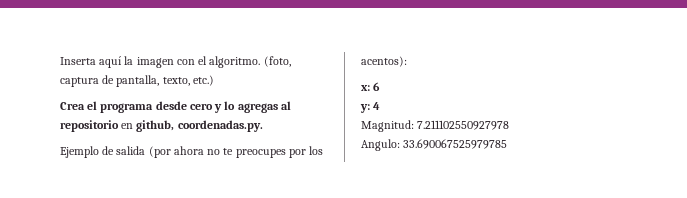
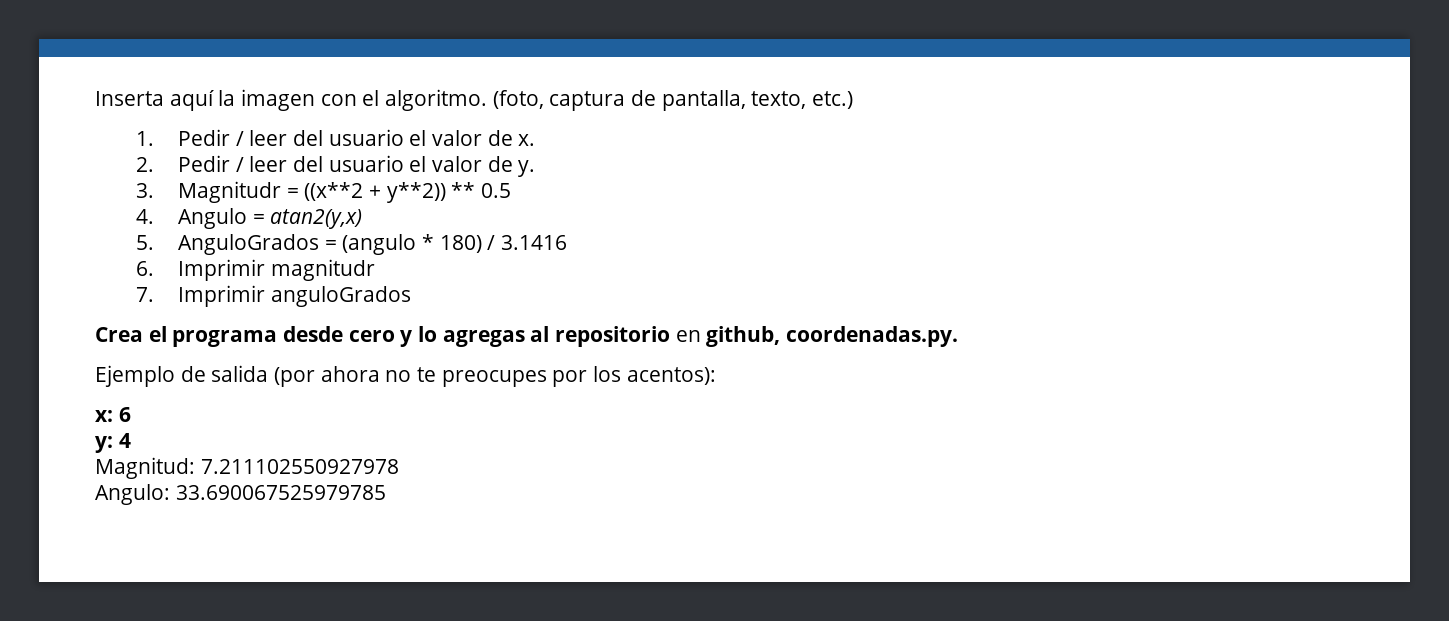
(214, 80) none -> [136,129,536,146] [136,155,536,177] [136,181,511,203] [136,208,363,229] [136,234,567,255] [136,259,375,281] [136,285,411,307] // 1. Pedir / leer del usuario el valor de x. // 2. Pedir / leer del usuario el valor de y. // 3. Magnitudr = ((x**2 + y**2)) ** 0.5 // 4. Angulo = atan2(y,x) // 5. AnguloGrados = (angulo * 180) / 3.1416 // 6. Imprimir magnitudr // 7. Imprimir anguloGrados

